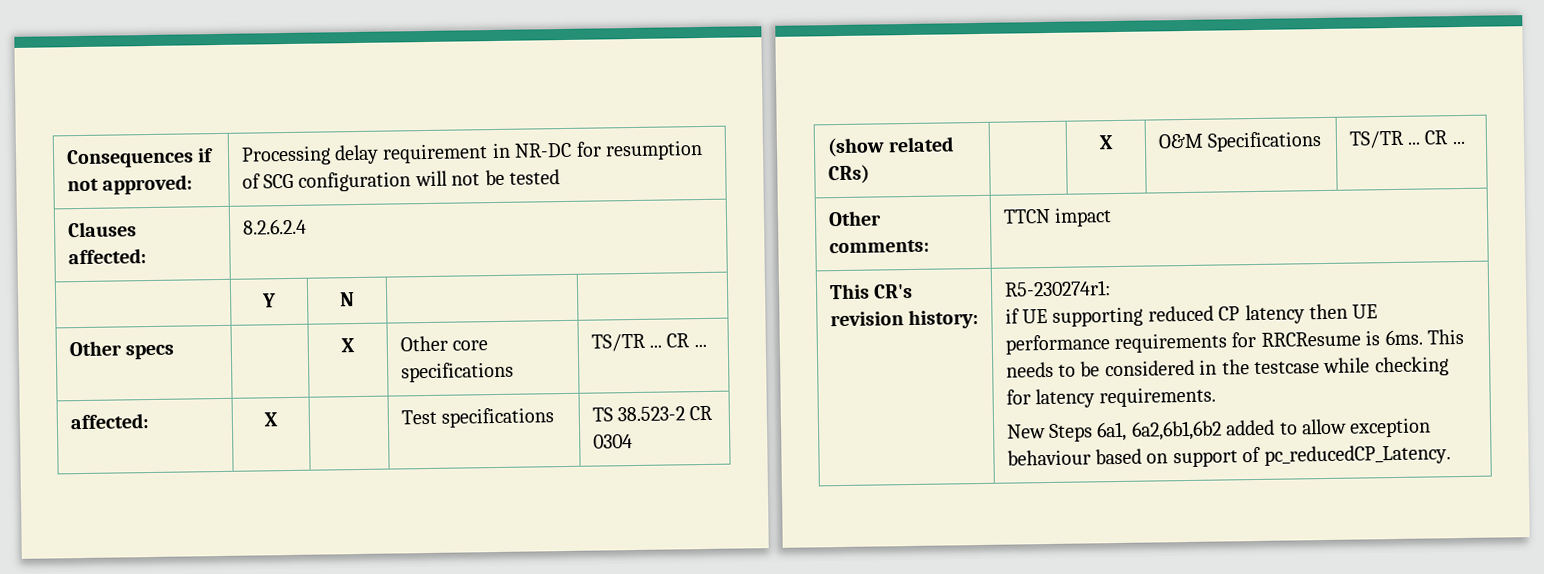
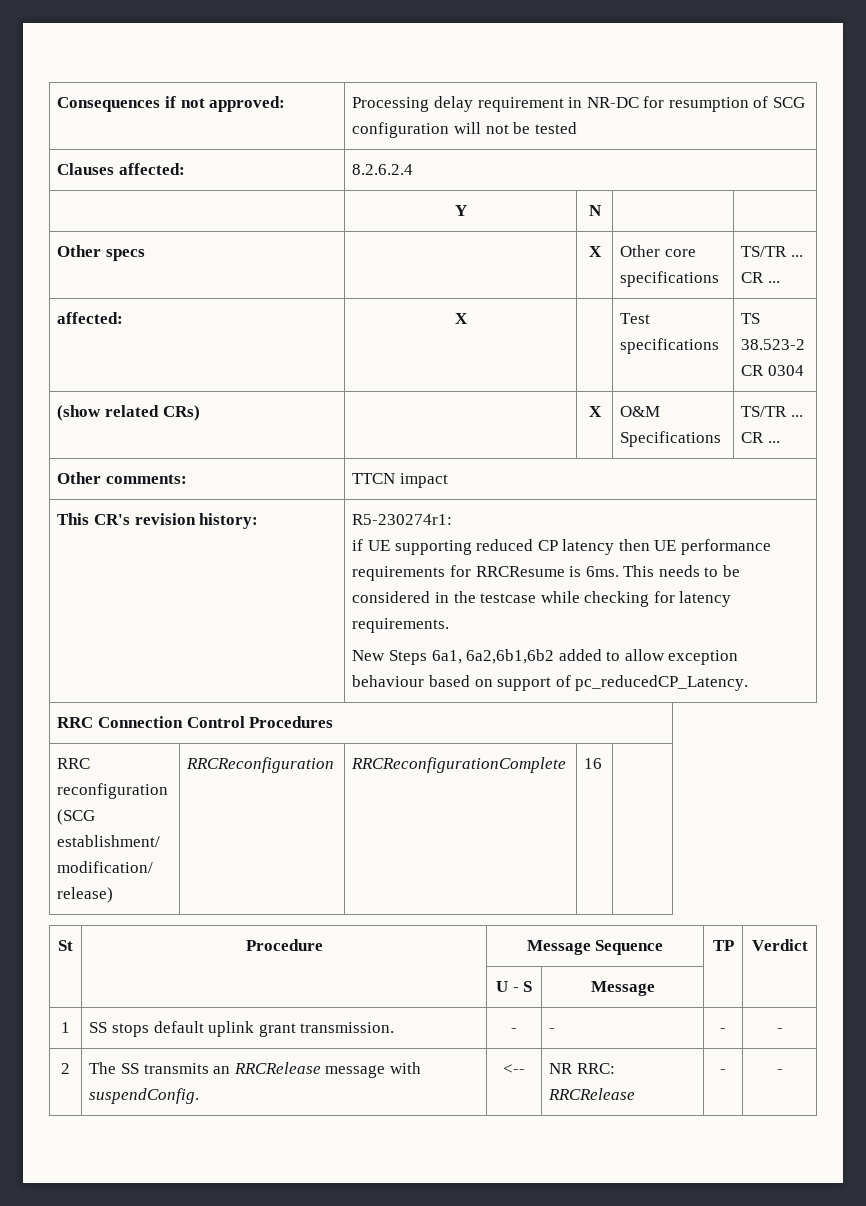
(1451, 455) none -> [57,716,334,728] [57,758,91,769] [57,783,169,799] [57,809,96,825] [57,835,161,847] [57,861,154,873] [57,887,114,903] [186,757,335,773] [351,757,567,773] [584,758,603,769] [58,940,73,951] [245,939,323,951] [526,940,664,955] [712,940,734,951] [751,939,808,951] [495,981,533,992] [590,981,655,996] [61,1022,70,1033] [89,1021,395,1037] [511,1028,517,1033] [549,1028,556,1033] [720,1028,726,1033] [776,1028,783,1033] [61,1063,70,1074] [89,1062,421,1078] [89,1088,200,1104] [503,1064,525,1074] [549,1063,615,1074] [548,1088,636,1100] [720,1069,726,1074] [776,1069,783,1074] // RRC Connection Control Procedures // RRC reconfiguration (SCG establishment/ modification/ release) | RRCReconfiguration | RRCReconfigurationComplete | 16 | // St | Procedure | Message Sequence | TP | Verdict // | | U - S | Message | | // 1 | SS stops default uplink grant transmission. | - | - | - | - // 2 | The SS transmits an RRCRelease message with suspendConfig. | <-- | NR RRC: RRCRelease | - | -

